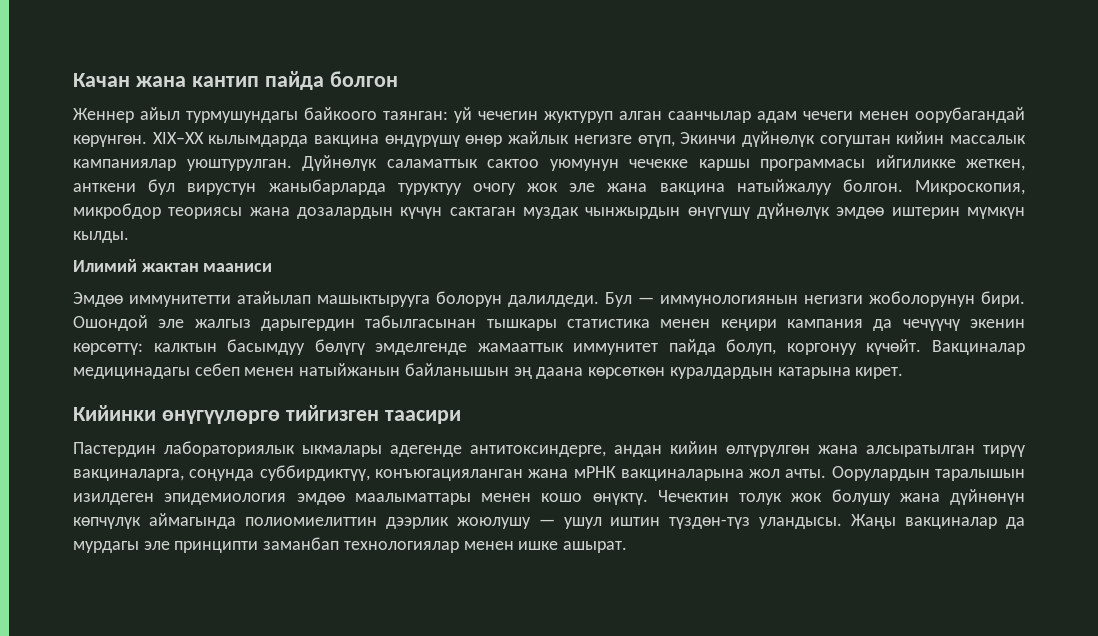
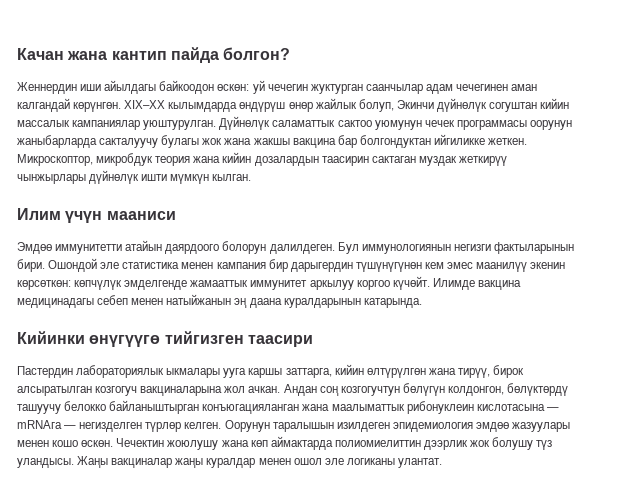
[329,71,398,87] [73,107,1025,123] [73,131,675,147] болгон // Женнер айыл турмушундагы байкоого таянган: уй чечегин жуктуруп алган саанчылар адам чечеги менен оорубагандай көрүнгөн. XIX–XX кылымдарда вакцина өндүрүшү өнөр жайлык негизге өтүп, -> [223,47,291,60] [17,80,538,94] [17,98,394,112] болгон? // Женнердин иши айылдагы байкоодон өскөн: уй чечегин жуктурган саанчылар адам чечегинен аман калгандай көрүнгөн. XIX–XX кылымдарда өндүрүш өнөр жайлык болуп,
[629,155,1025,171] [73,179,1025,195] [73,203,1025,219] [73,231,129,243] [73,259,273,272] [73,291,654,307] чечекке каршы программасы ийгиликке жеткен, анткени бул вирустун жаныбарларда туруктуу очогу жок эле жана вакцина натыйжалуу болгон. Микроскопия, микробдор теориясы жана дозалардын күчүн сактаган муздак чынжырдын өнүгүшү дүйнөлүк эмдөө иштерин мүмкүн кылды. // Илимий жактан мааниси // Эмдөө иммунитетти атайылап машыктырууга болорун далилдеди. Бул — -> [424,120,572,130] [17,134,528,148] [17,152,507,166] [17,170,252,184] [17,208,176,223] [17,240,359,254] чечек программасы оорунун жаныбарларда сакталуучу булагы жок жана жакшы вакцина бар болгондуктан ийгиликке жеткен. Микроскоптор, микробдук теория жана кийин дозалардын таасирин сактаган муздак жеткирүү чынжырлары дүйнөлүк ишти мүмкүн кылган. // Илим үчүн мааниси // Эмдөө иммунитетти атайын даярдоого болорун далилдеген. Бул
[869,291,975,307] жоболорунун -> [493,242,574,254] фактыларынын
[194,315,1026,331] [73,339,1025,355] жалгыз дарыгердин табылгасынан тышкары статистика менен кеңири кампания да чечүүчү экенин көрсөттү: калктын басымдуу бөлүгү эмделгенде жамааттык иммунитет пайда болуп, коргонуу күчөйт. Вакциналар -> [122,259,566,272] [17,276,521,290] статистика менен кампания бир дарыгердин түшүнүгүнөн кем эмес маанилүү экенин көрсөткөн: көпчүлүк эмделгенде жамааттык иммунитет аркылуу коргоо күчөйт. Илимде вакцина
[404,363,509,376] байланышын -> (232, 299) none
[588,367,904,379] көрсөткөн куралдардын катарына кирет. -> [283,298,422,308] куралдарынын катарында.
[161,410,280,424] өнүгүүлөргө -> [89,335,161,347] өнүгүүгө
[390,441,1025,457] [73,465,930,481] адегенде антитоксиндерге, андан кийин өлтүрүлгөн жана алсыратылган тирүү вакциналарга, соңунда суббирдиктүү, конъюгацияланган жана мРНК вакциналарына жол ачты. Оорулардын -> [223,364,525,378] [17,383,569,396] [17,400,559,414] [17,420,270,432] ууга каршы заттарга, кийин өлтүрүлгөн жана тирүү, бирок алсыратылган козгогуч вакциналарына жол ачкан. Андан соң козгогучтун бөлүгүн колдонгон, бөлүктөрдү ташуучу белокко байланыштырган конъюгацияланган жана маалыматтык рибонуклеин кислотасына — mRNAга — негизделген түрлөр келген. Оорунун
[354,493,471,505] маалыматтары -> [512,422,571,432] жазуулары
[592,489,1025,505] [73,513,1025,529] [73,537,628,553] өнүктү. Чечектин толук жок болушу жана дүйнөнүн көпчүлүк аймагында полиомиелиттин дээрлик жоюлушу — ушул иштин түздөн-түз уландысы. Жаңы вакциналар да мурдагы эле принципти заманбап технологиялар менен ишке ашырат. -> [81,436,553,450] [17,456,442,468] өскөн. Чечектин жоюлушу жана көп аймактарда полиомиелиттин дээрлик жок болушу түз уландысы. Жаңы вакциналар жаңы куралдар менен ошол эле логиканы улантат.

